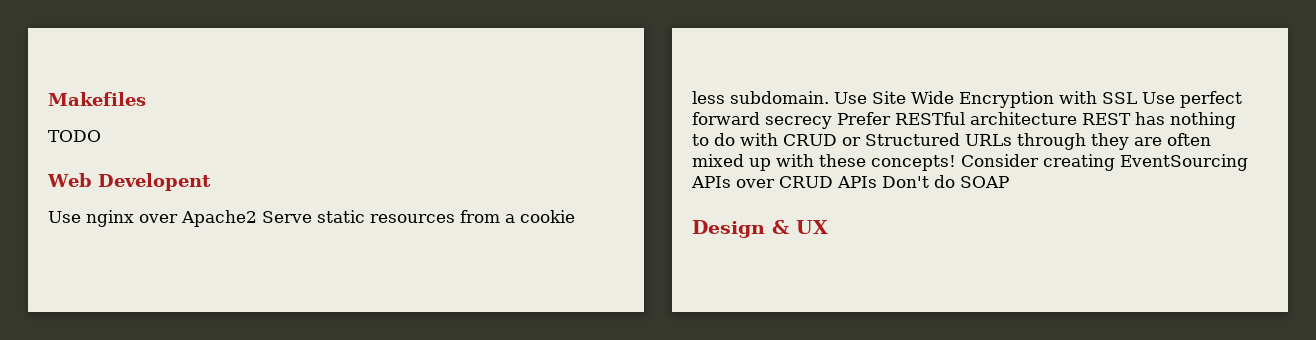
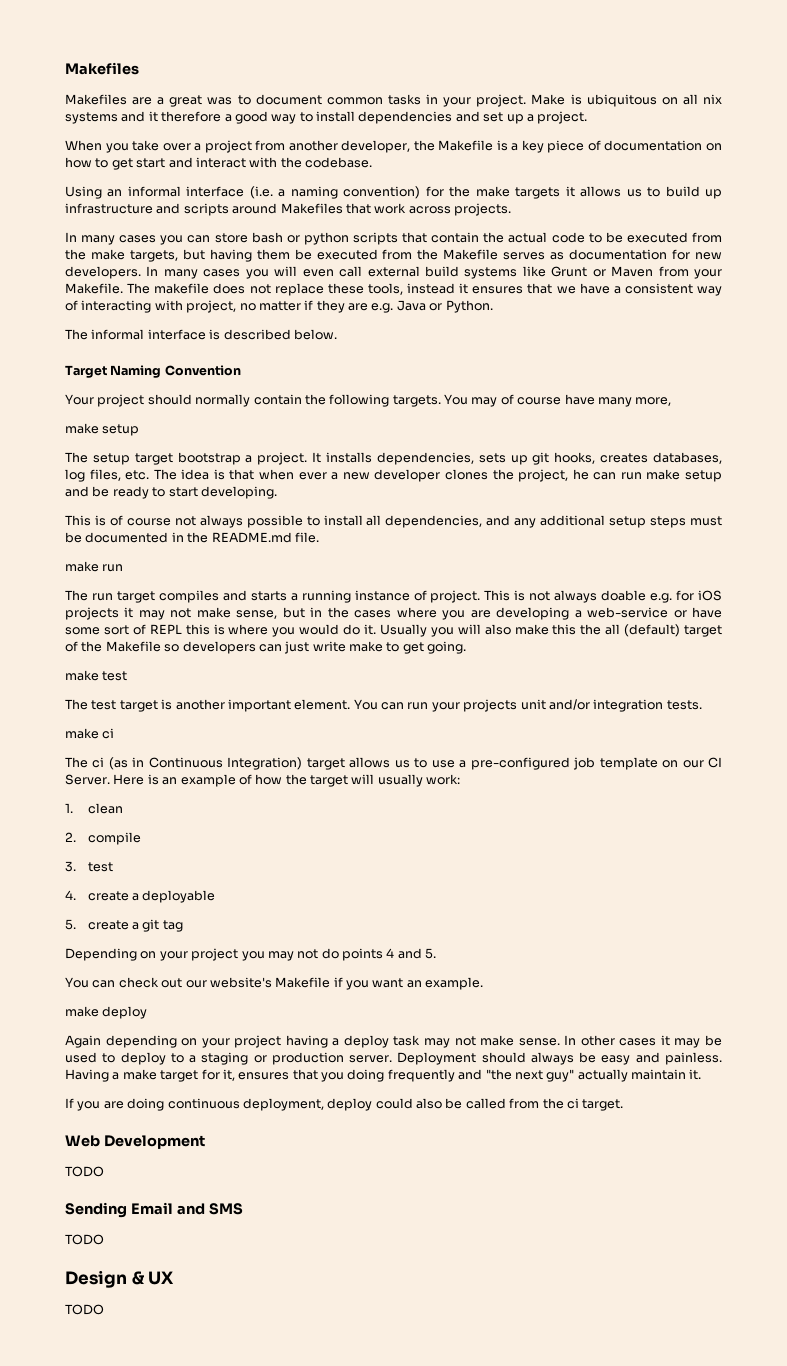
[48,130,101,142] [47,173,211,191] [48,210,575,227] [692,91,1242,108] [692,112,1236,129] [692,133,1211,150] [692,154,1248,171] [691,175,1009,188] TODO // Web Developent // Use nginx over Apache2 Serve static resources from a cookie less subdomain. Use Site Wide Encryption with SSL Use perfect forward secrecy Prefer RESTful architecture REST has nothing to do with CRUD or Structured URLs through they are often mixed up with these concepts! Consider creating EventSourcing APIs over CRUD APIs Don't do SOAP -> [65,94,723,107] [65,111,588,124] [65,140,722,153] [65,157,372,170] [65,186,723,199] [65,203,511,216] [65,232,722,245] [65,249,722,262] [65,266,722,279] [65,283,722,296] [65,300,493,313] [65,329,337,340] [65,365,241,378] [65,394,672,407] [65,423,140,436] [65,452,722,465] [65,469,722,482] [65,486,277,499] [65,515,722,528] [65,532,319,543] [65,561,124,572] [65,590,723,603] [65,607,723,620] [65,624,722,637] [65,641,467,654] [65,670,128,681] [65,699,702,712] [65,728,115,739] [65,757,723,770] [65,774,461,787] [65,803,123,814] [65,832,141,845] [65,861,113,872] [65,890,216,903] [65,919,183,932] [65,948,437,961] [65,977,484,990] [65,1006,148,1019] [65,1035,722,1048] [65,1052,722,1065] [65,1069,702,1082] [65,1098,624,1111] [65,1135,205,1149] [65,1166,104,1177] [65,1202,243,1218] [65,1234,104,1245] Makefiles are a great was to document common tasks in your project. Make is ubiquitous on all nix systems and it therefore a good way to install dependencies and set up a project. // When you take over a project from another developer, the Makefile is a key piece of documentation on how to get start and interact with the codebase. // Using an informal interface (i.e. a naming convention) for the make targets it allows us to build up infrastructure and scripts around Makefiles that work across projects. // In many cases you can store bash or python scripts that contain the actual code to be executed from the make targets, but having them be executed from the Makefile serves as documentation for new developers. In many cases you will even call external build systems like Grunt or Maven from your Makefile. The makefile does not replace these tools, instead it ensures that we have a consistent way of interacting with project, no matter if they are e.g. Java or Python. // The informal interface is described below. // Target Naming Convention // Your project should normally contain the following targets. You may of course have many more, // make setup // The setup target bootstrap a project. It installs dependencies, sets up git hooks, creates databases, log files, etc. The idea is that when ever a new developer clones the project, he can run make setup and be ready to start developing. // This is of course not always possible to install all dependencies, and any additional setup steps must be documented in the README.md file. // make run // The run target compiles and starts a running instance of project. This is not always doable e.g. for iOS projects it may not make sense, but in the cases where you are developing a web-service or have some sort of REPL this is where you would do it. Usually you will also make this the all (default) target of the Makefile so developers can just write make to get going. // make test // The test target is another important element. You can run your projects unit and/or integration tests. // make ci // The ci (as in Continuous Integration) target allows us to use a pre-configured job template on our CI Server. Here is an example of how the target will usually work: // 1. clean // 2. compile // 3. test // 4. create a deployable // 5. create a git tag // Depending on your project you may not do points 4 and 5. // You can check out our website's Makefile if you want an example. // make deploy // Again depending on your project having a deploy task may not make sense. In other cases it may be used to deploy to a staging or production server. Deployment should always be easy and painless. Having a make target for it, ensures that you doing frequently and "the next guy" actually maintain it. // If you are doing continuous deployment, deploy could also be called from the ci target. // Web Development // TODO // Sending Email and SMS // TODO
(828, 227) none -> [65,1304,104,1315] // TODO

